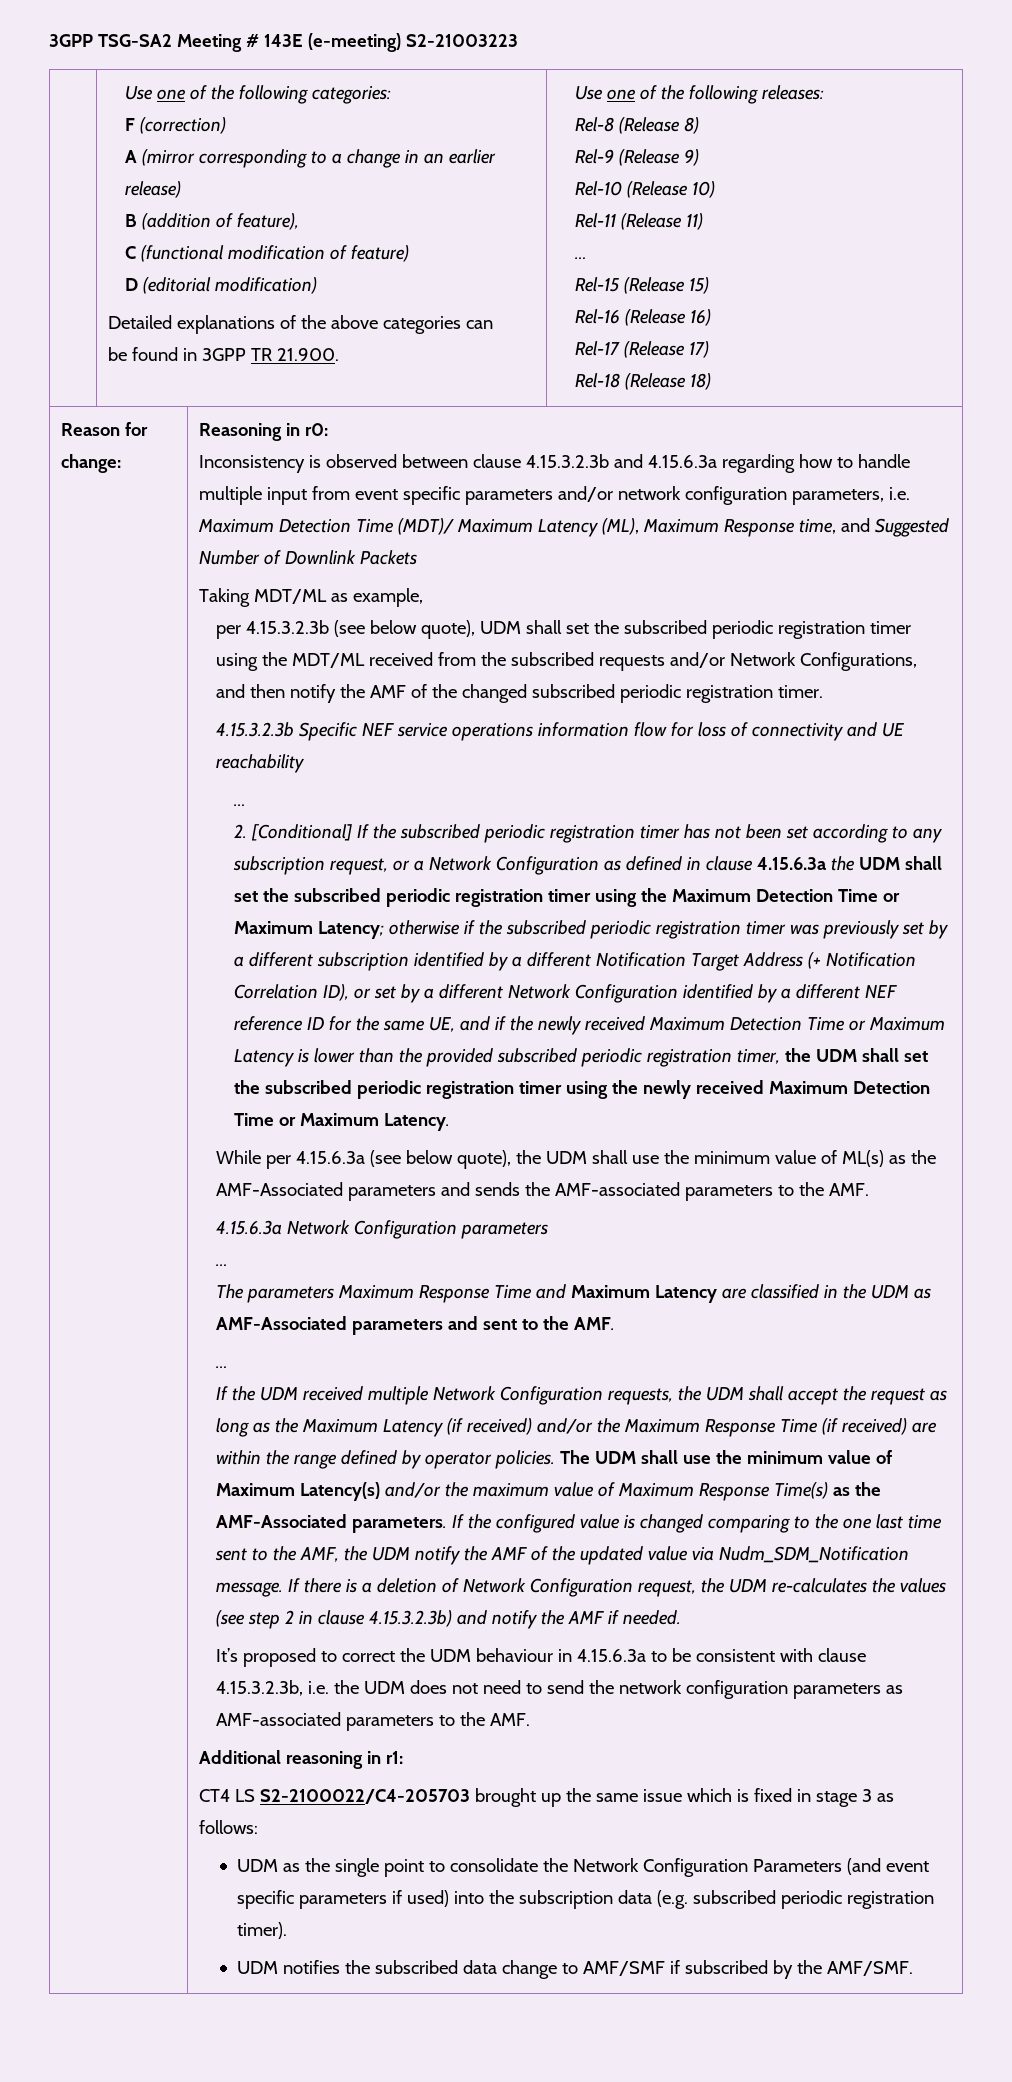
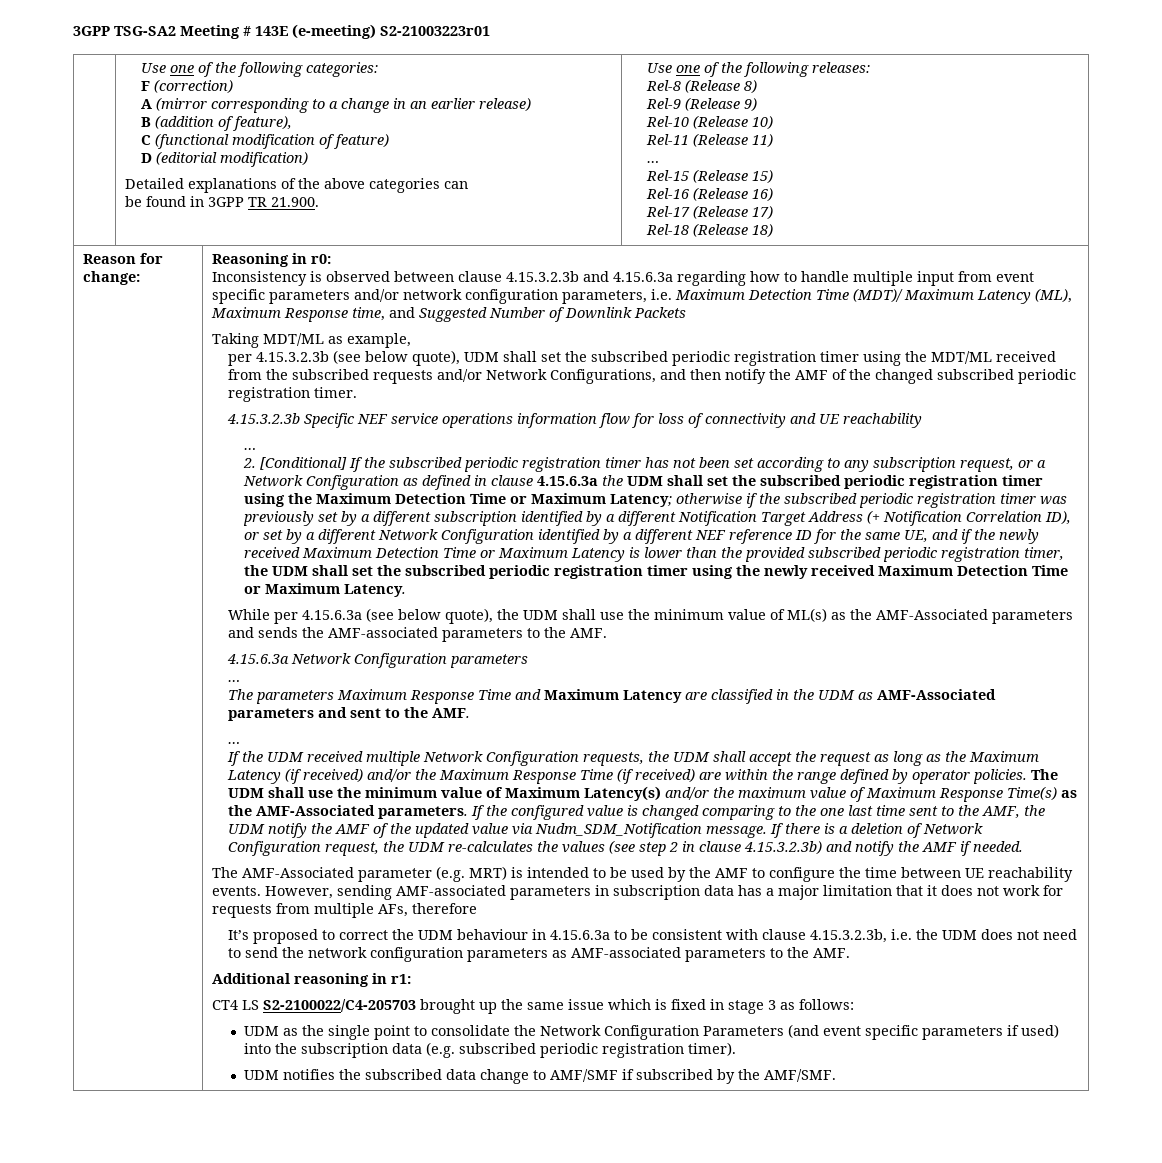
[405,34,518,47] S2-21003223 -> [380,26,490,36] S2-21003223r01
(682, 1617) none -> [212,866,1074,882] [212,885,1064,900] [212,903,478,918] // The AMF-Associated parameter (e.g. MRT) is intended to be used by the AMF to configure the time between UE reachability events. However, sending AMF-associated parameters in subscription data has a major limitation that it does not work for requests from multiple AFs, therefore

